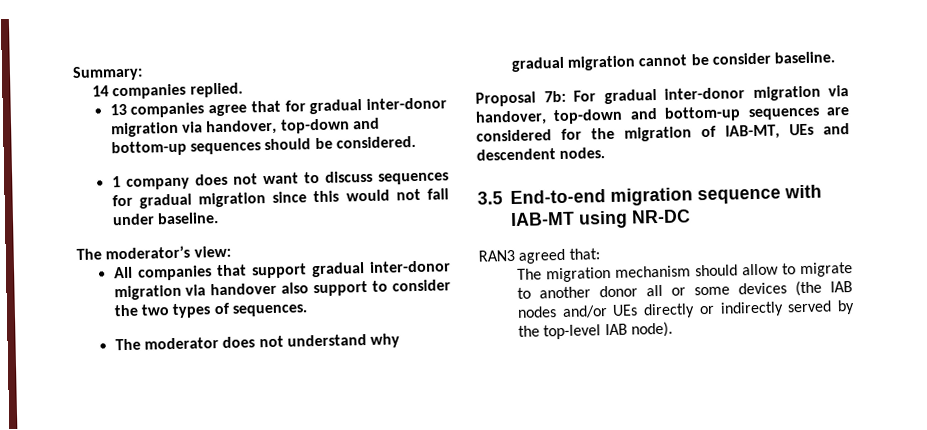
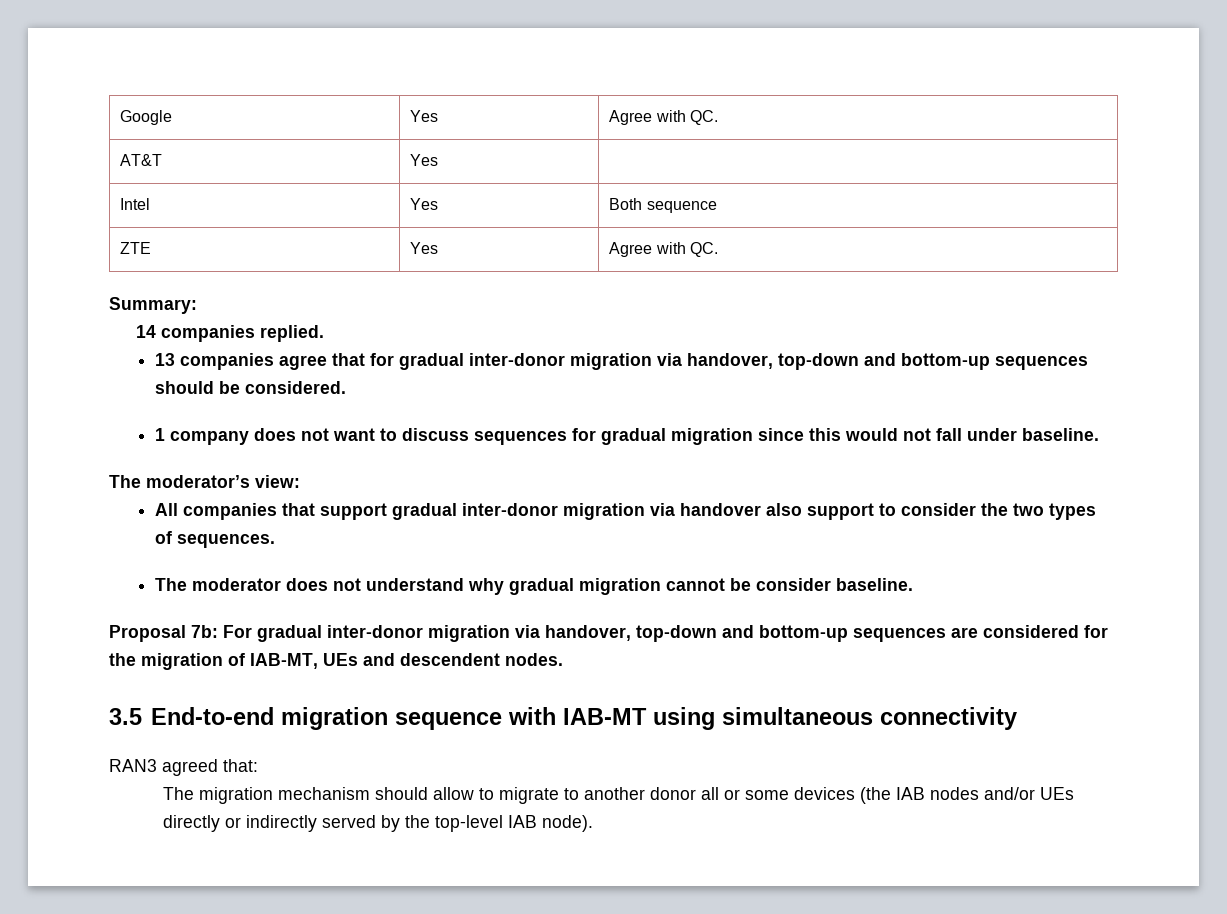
(72, 73) none -> [120,110,173,125] [410,110,439,122] [609,110,718,125] [120,154,163,166] [410,154,439,166] [120,198,151,210] [410,198,439,210] [609,198,717,213] [120,242,152,254] [410,242,439,254] [609,242,718,257] Google | Yes | Agree with QC. // AT&T | Yes | // Intel | Yes | Both sequence // ZTE | Yes | Agree with QC. //
[631,209,691,224] NR-DC -> [721,707,1017,730] simultaneous connectivity

